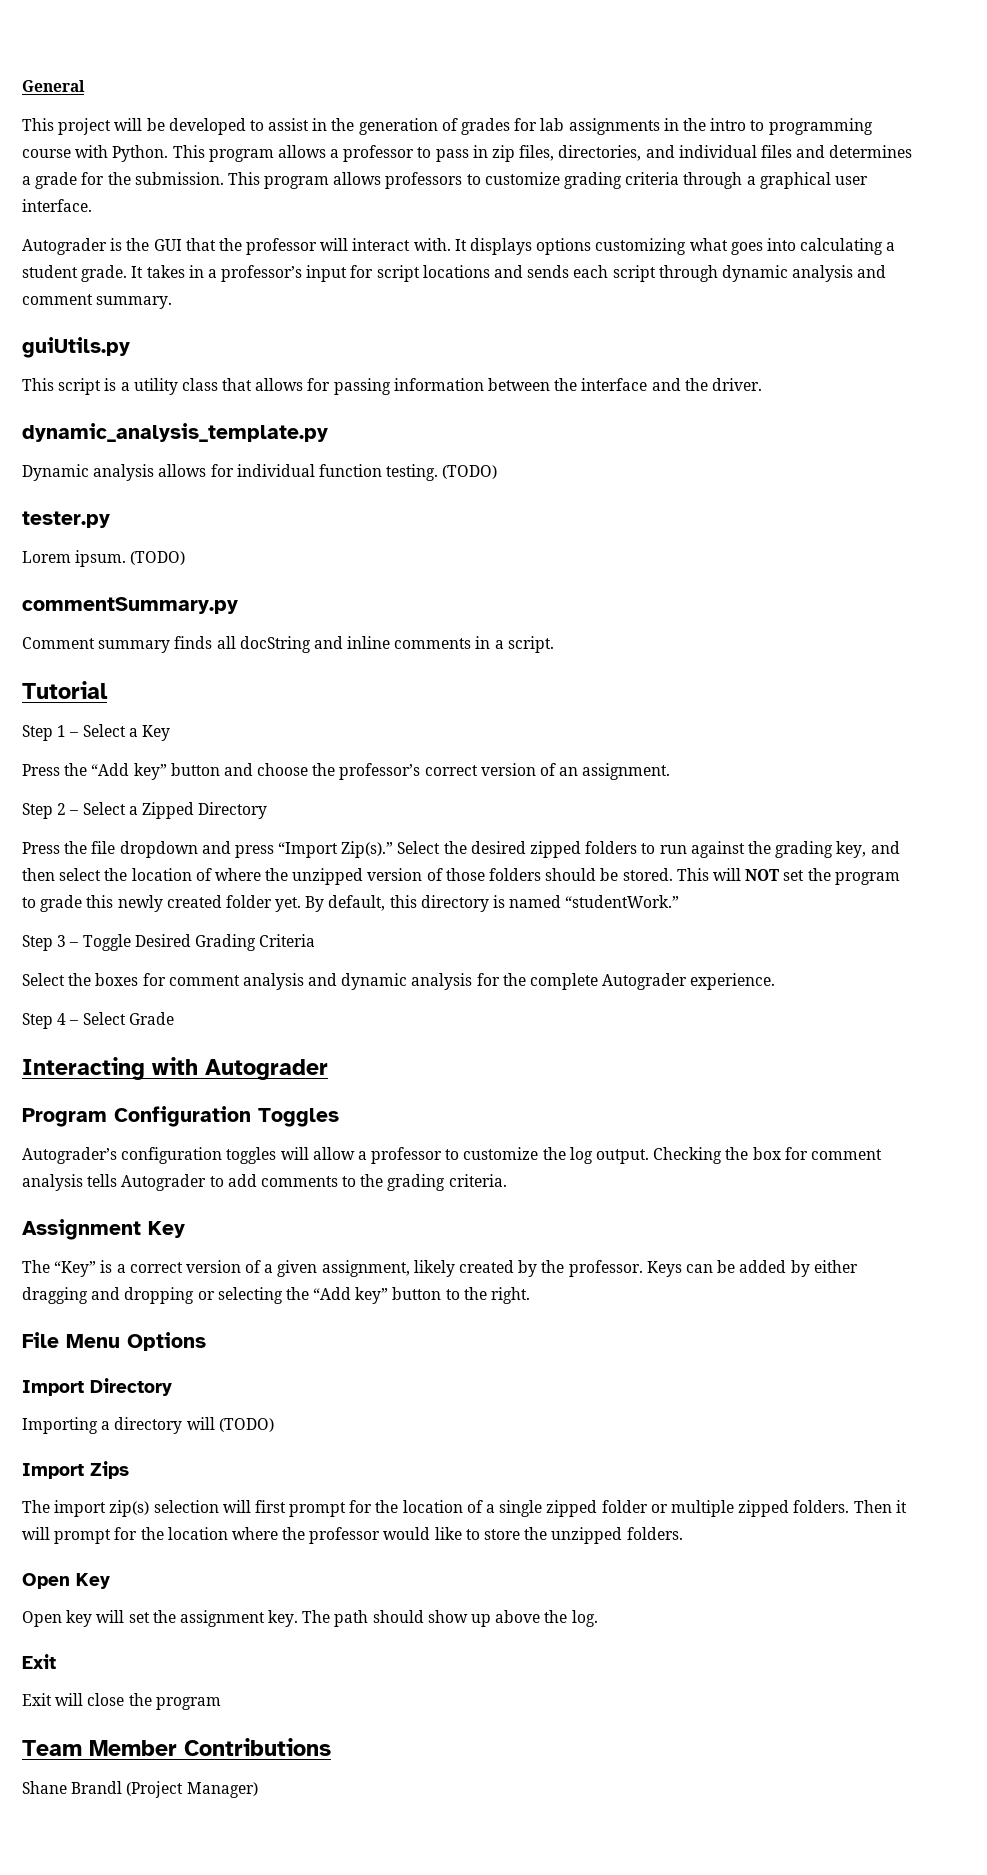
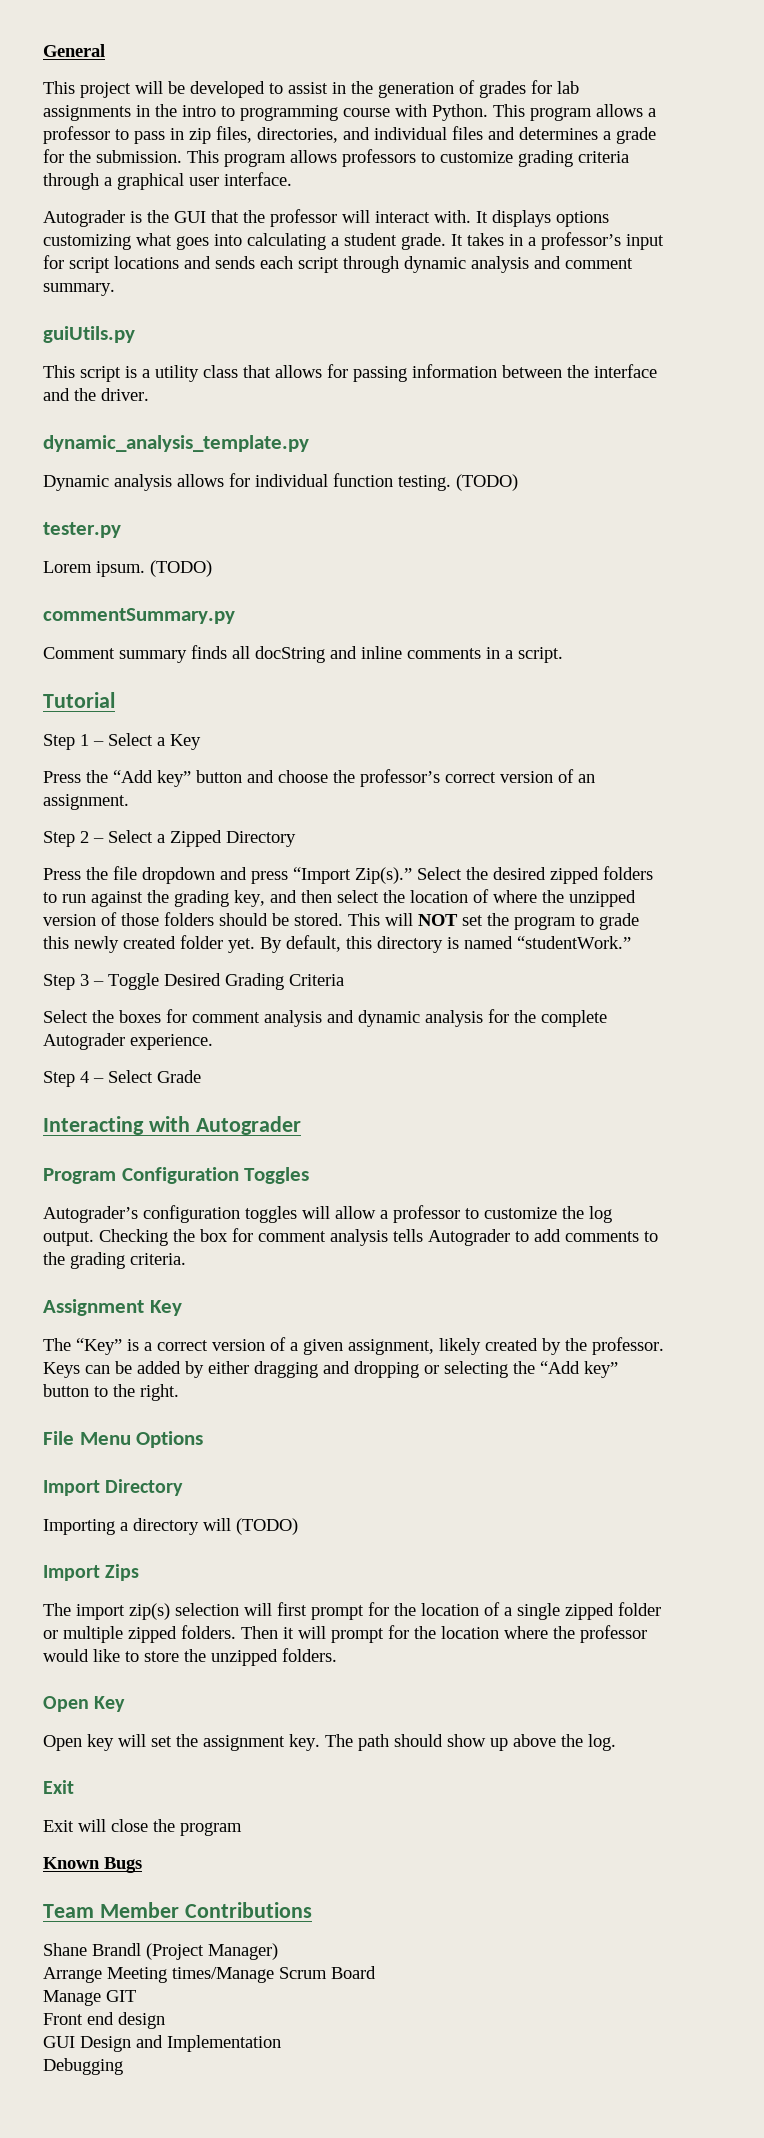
(221, 1703) none -> [43,1857,142,1873] // Known Bugs
(258, 1790) none -> [43,1966,376,1983] [43,1990,136,2006] [43,2012,165,2029] [43,2035,281,2052] [43,2058,123,2075] // Arrange Meeting times/Manage Scrum Board // Manage GIT // Front end design // GUI Design and Implementation // Debugging

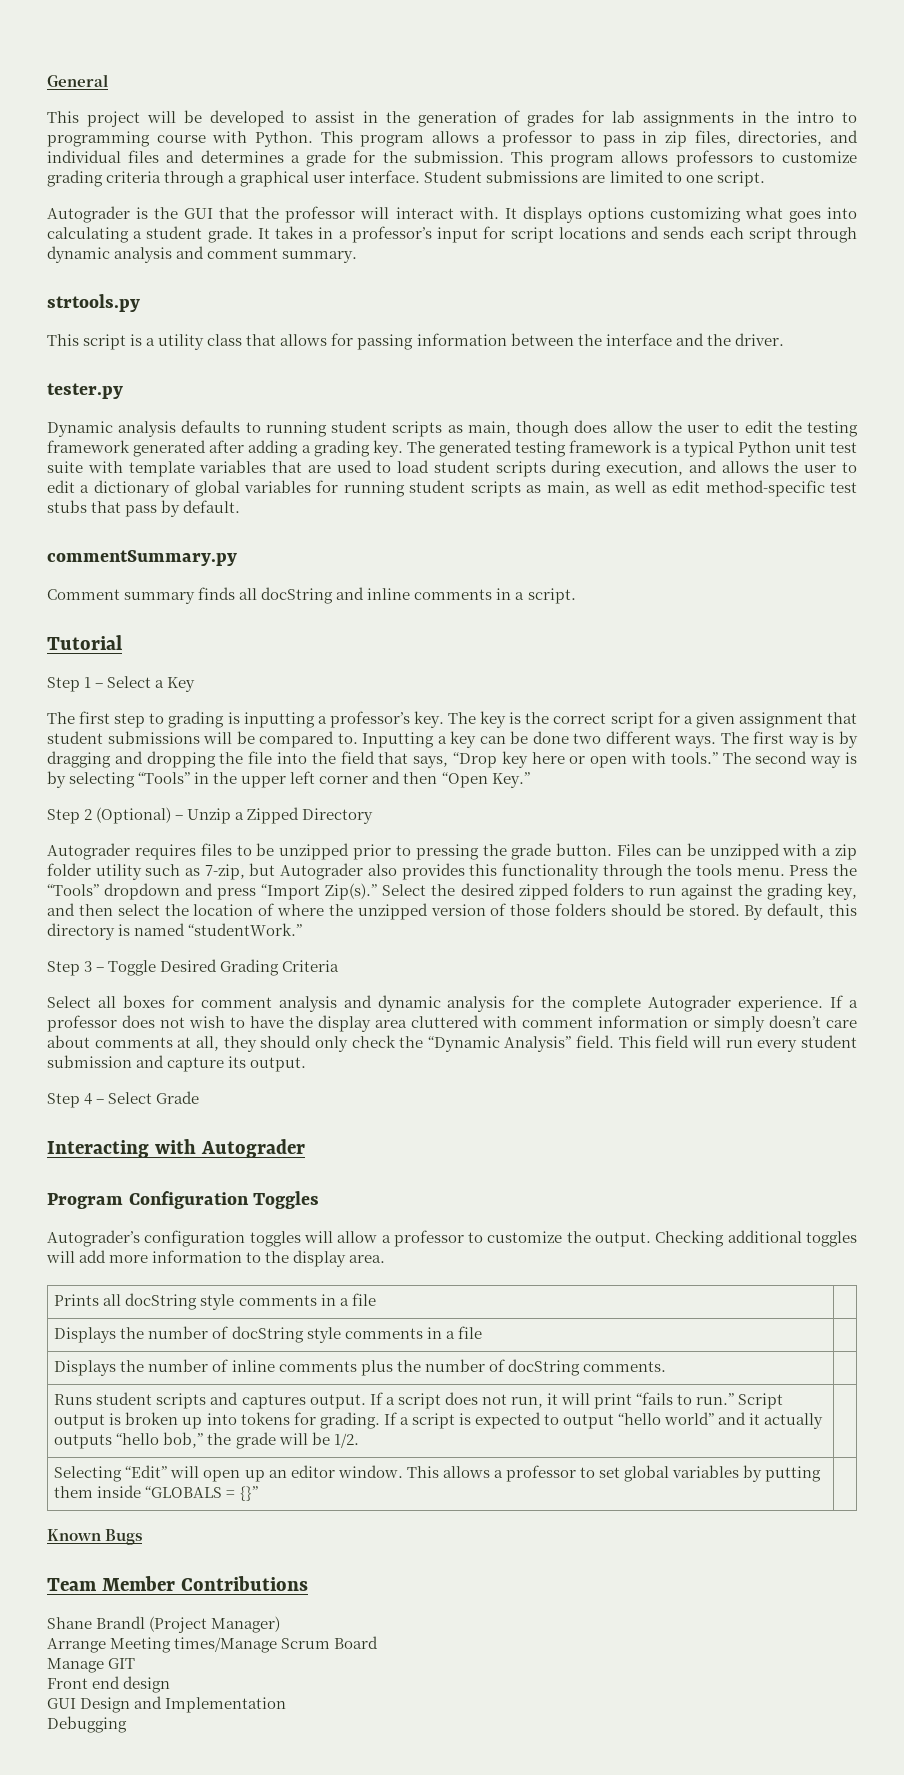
(292, 179) none -> [424,170,765,187] Student submissions are limited to one script.
[43,326,135,343] guiUtils.py -> [47,294,140,312] strtools.py
[43,435,309,452] dynamic_analysis_template.py -> [47,383,123,399] tester.py
[177,473,518,491] [43,522,121,538] [43,560,212,577] allows for individual function testing. (TODO) // tester.py // Lorem ipsum. (TODO) -> [181,420,859,437] [47,440,857,457] [47,460,857,477] [47,480,857,497] [47,500,241,517] defaults to running student scripts as main, though does allow the user to edit the testing framework generated after adding a grading key. The generated testing framework is a typical Python unit test suite with template variables that are used to load student scripts during execution, and allows the user to edit a dictionary of global variables for running student scripts as main, as well as edit method-specific test stubs that pass by default.
[43,769,595,787] [43,794,129,810] Press the “Add key” button and choose the professor’s correct version of an assignment. -> [47,711,858,728] [47,731,858,748] [47,751,857,768] [47,771,530,788] The first step to grading is inputting a professor’s key. The key is the correct script for a given assignment that student submissions will be compared to. Inputting a key can be done two different ways. The first way is by dragging and dropping the file into the field that says, “Drop key here or open with tools.” The second way is by selecting “Tools” in the upper left corner and then “Open Key.”
[93,830,153,843] – Select -> [96,807,232,824] (Optional) – Unzip
[43,866,137,880] Press the file -> [47,843,858,860] [47,863,857,880] [47,884,99,896] Autograder requires files to be unzipped prior to pressing the grade button. Files can be unzipped with a zip folder utility such as 7-zip, but Autograder also provides this functionality through the tools menu. Press the “Tools”
[348,913,639,930] [43,935,255,953] This will NOT set the program to grade this newly created folder yet. -> (740, 909) none
[92,1010,114,1023] the -> [97,996,116,1008] all
(213, 1042) none -> [830,995,858,1008] [47,1015,857,1032] [47,1035,857,1052] [47,1055,307,1072] If a professor does not wish to have the display area cluttered with comment information or simply doesn’t care about comments at all, they should only check the “Dynamic Analysis” field. This field will run every student submission and capture its output.
[589,1206,612,1223] log -> (591, 1237) none
[173,1228,658,1246] [43,1252,186,1269] [43,1299,182,1316] [43,1337,664,1355] [43,1361,618,1378] [43,1384,179,1401] [43,1431,204,1448] [43,1479,184,1496] [43,1518,298,1535] [43,1564,140,1581] [43,1602,661,1620] [43,1625,647,1643] [43,1648,337,1666] [43,1696,126,1712] [43,1734,616,1751] [43,1780,74,1794] [43,1819,242,1836] the box for comment analysis tells Autograder to add comments to the grading criteria. // Assignment Key // The “Key” is a correct version of a given assignment, likely created by the professor. Keys can be added by either dragging and dropping or selecting the “Add key” button to the right. // File Menu Options // Import Directory // Importing a directory will (TODO) // Import Zips // The import zip(s) selection will first prompt for the location of a single zipped folder or multiple zipped folders. Then it will prompt for the location where the professor would like to store the unzipped folders. // Open Key // Open key will set the assignment key. The path should show up above the log. // Exit // Exit will close the program -> [727,1230,857,1247] [46,1250,386,1267] [54,1293,376,1310] [54,1326,482,1343] [54,1359,666,1376] [54,1392,784,1409] [54,1412,824,1429] [54,1432,359,1449] [54,1465,822,1482] [54,1485,258,1501] additional toggles will add more information to the display area. // Prints all docString style comments in a file | // Displays the number of docString style comments in a file | // Displays the number of inline comments plus the number of docString comments. | // Runs student scripts and captures output. If a script does not run, it will print “fails to run.” Script output is broken up into tokens for grading. If a script is expected to output “hello world” and it actually outputs “hello bob,” the grade will be 1/2. | // Selecting “Edit” will open up an editor window. This allows a professor to set global variables by putting them inside “GLOBALS = {}” |

